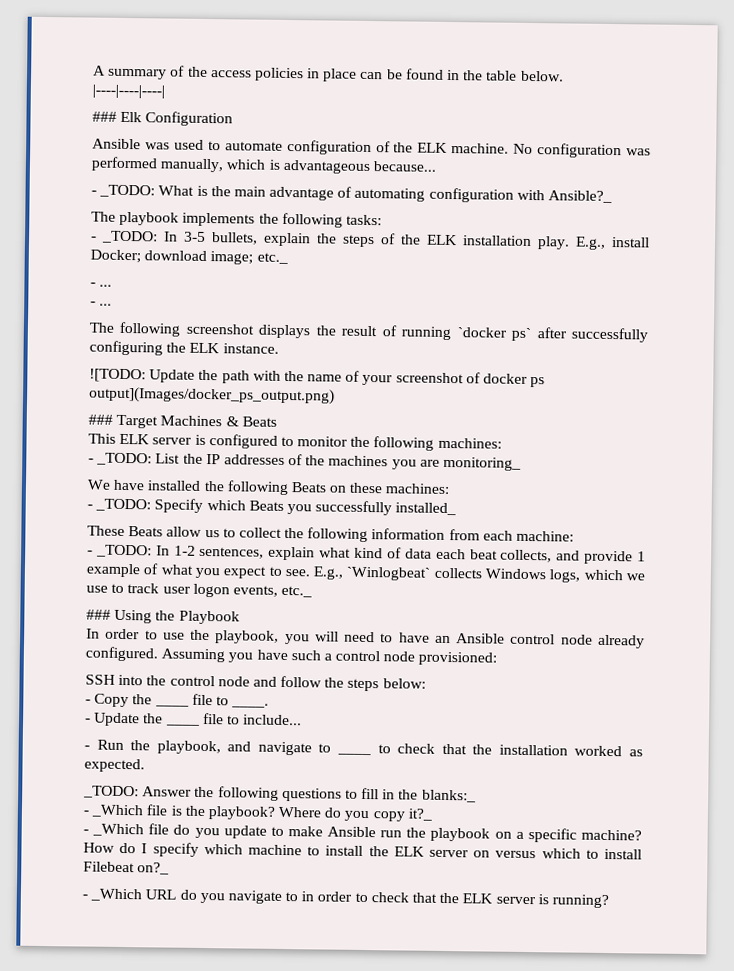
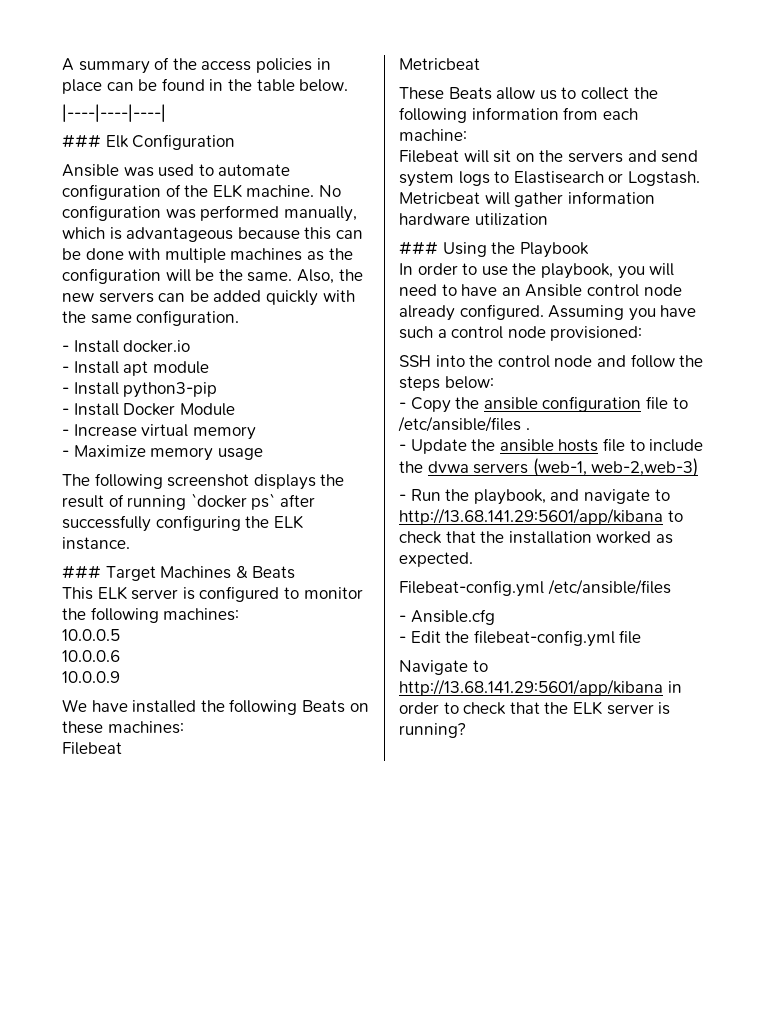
[372,161,437,172] [91,184,613,204] [91,211,382,228] [91,230,650,250] [90,249,288,265] [90,282,113,287] [90,301,113,306] because... // - _TODO: What is the main advantage of automating configuration with Ansible?_ // The playbook implements the following tasks: // - _TODO: In 3-5 bullets, explain the steps of the ELK installation play. E.g., install Docker; download image; etc._ // - ... // - ... -> [237,227,363,240] [62,248,353,263] [62,268,363,284] [62,290,355,306] [62,310,240,326] [62,340,191,353] [62,361,209,376] [62,382,218,398] [62,403,235,416] [62,424,256,440] [62,445,263,461] because this can be done with multiple machines as the configuration will be the same. Also, the new servers can be added quickly with the same configuration. // - Install docker.io // - Install apt module // - Install python3-pip // - Install Docker Module // - Increase virtual memory // - Maximize memory usage
[89,368,546,388] [89,386,335,405] // ![TODO: Update the path with the name of your screenshot of docker ps output](Images/docker_ps_output.png) -> (130, 543) none
[88,452,522,471] - _TODO: List the IP addresses of the machines you are monitoring_ -> [62,629,120,641] [62,650,120,662] [62,671,120,683] 10.0.0.5 // 10.0.0.6 // 10.0.0.9
[87,498,457,516] - _TODO: Specify which Beats you successfully installed_ -> [62,742,122,755] [399,58,480,70] Filebeat // Metricbeat
[87,544,647,565] [86,563,646,583] [86,583,313,598] - _TODO: In 1-2 sentences, explain what kind of data each beat collects, and provide 1 example of what you expect to see. E.g., `Winlogbeat` collects Windows logs, which we use to track user logon events, etc._ -> [399,150,699,163] [399,171,700,187] [399,191,655,207] [399,213,548,226] Filebeat will sit on the servers and send system logs to Elastisearch or Logstash. Metricbeat will gather information hardware utilization
[154,693,270,708] [85,712,303,727] ____ file to ____. // - Update the ____ file to include... -> [483,396,688,412] [398,416,530,432] [399,438,704,454] [399,458,699,477] ansible configuration file to /etc/ansible/files . // - Update the ansible hosts file to include the dvwa servers (web-1, web-2,web-3)
[336,752,371,756] ____ -> [399,508,663,525] http://13.68.141.29:5601/app/kibana
[83,785,476,803] [83,804,432,822] [83,823,642,843] [83,842,642,860] [83,861,170,875] [82,888,299,904] _TODO: Answer the following questions to fill in the blanks:_ // - _Which file is the playbook? Where do you copy it?_ // - _Which file do you update to make Ansible run the playbook on a specific machine? How do I specify which machine to install the ELK server on versus which to install Filebeat on?_ // - _Which URL do you navigate to -> [399,579,671,597] [399,609,495,625] [399,630,642,647] [399,660,488,675] [399,679,663,696] Filebeat-config.yml /etc/ansible/files // - Ansible.cfg // - Edit the filebeat-config.yml file // Navigate to http://13.68.141.29:5601/app/kibana

